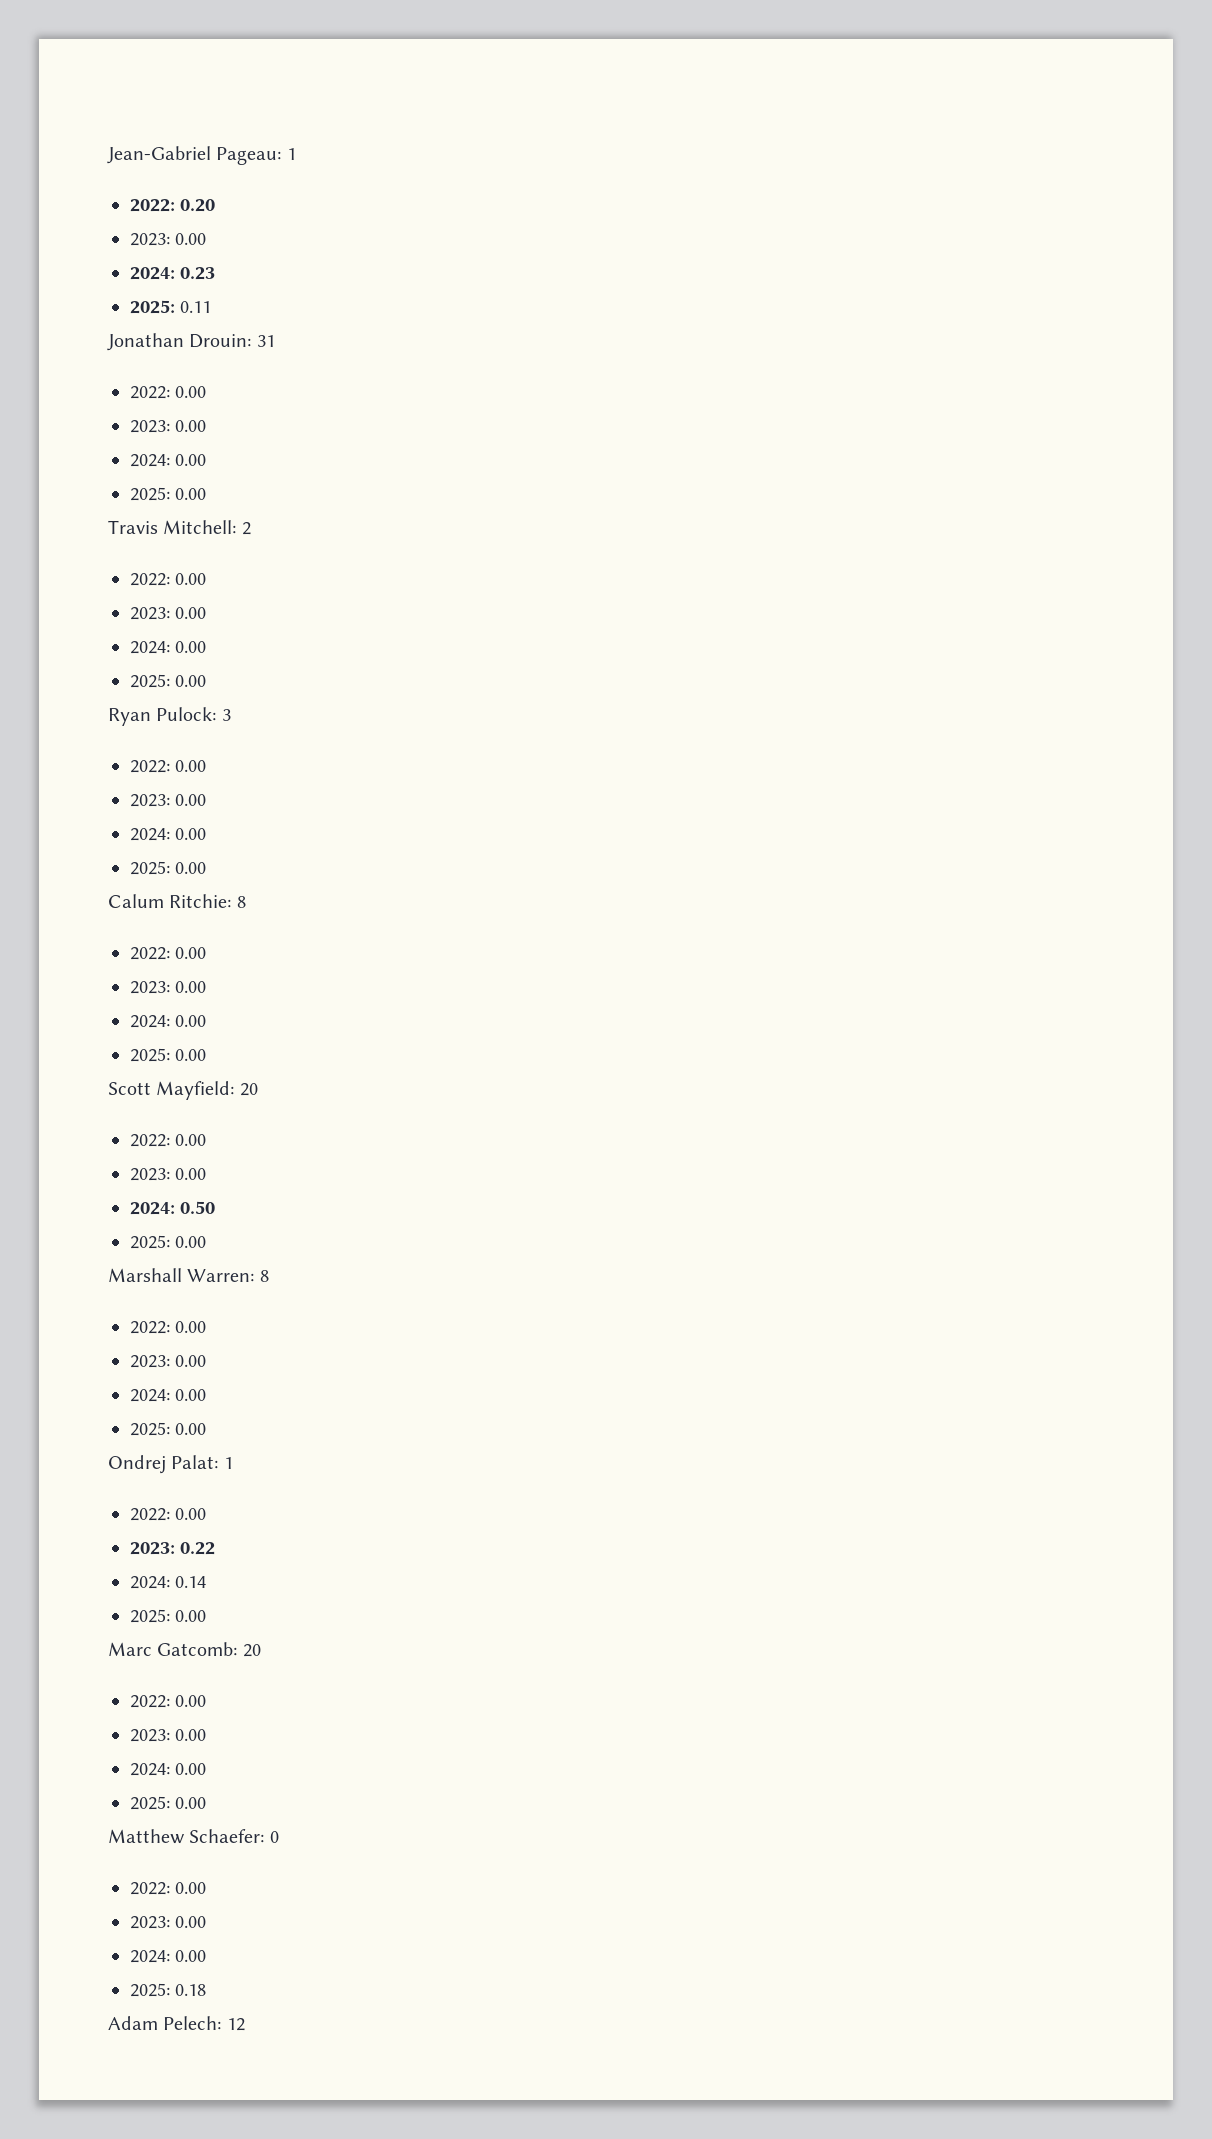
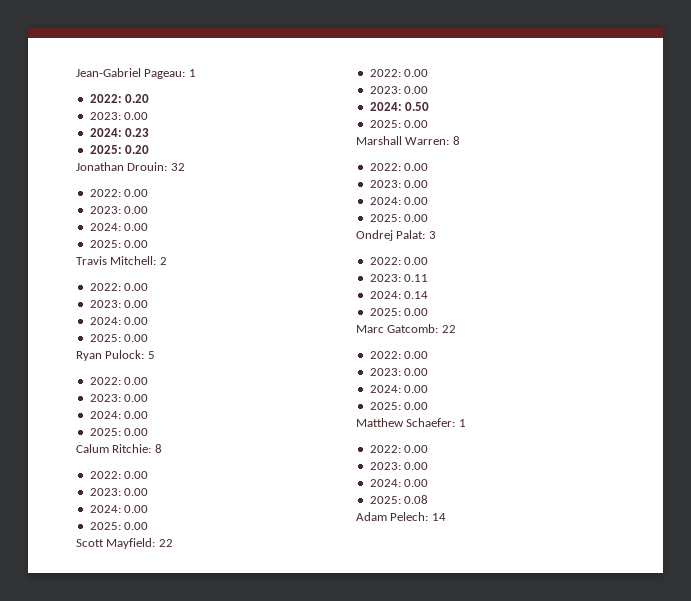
[180,301,212,313] 0.11 -> [125,145,150,154] 0.20
[256,335,275,347] 31 -> [170,163,185,171] 32
[221,709,231,721] 3 -> [147,351,155,359] 5
[239,1083,258,1096] 20 -> [158,539,173,547] 22
[223,1457,233,1469] [130,1508,207,1521] [130,1542,216,1555] 1 // 2022: 0.00 // 2023: 0.22 -> [428,231,436,239] [369,257,429,265] [369,274,429,282] 3 // 2022: 0.00 // 2023: 0.11
[242,1644,261,1657] 20 -> [441,325,456,333] 22
[269,1831,279,1843] [130,1882,207,1895] [130,1916,207,1929] [130,1950,207,1963] [130,1983,207,1997] 0 // 2022: 0.00 // 2023: 0.00 // 2024: 0.00 // 2025: 0.18 -> [458,419,466,427] [369,445,429,453] [369,462,429,470] [369,479,429,487] [369,495,429,504] 1 // 2022: 0.00 // 2023: 0.00 // 2024: 0.00 // 2025: 0.08
[226,2018,245,2031] 12 -> [431,513,446,521] 14

